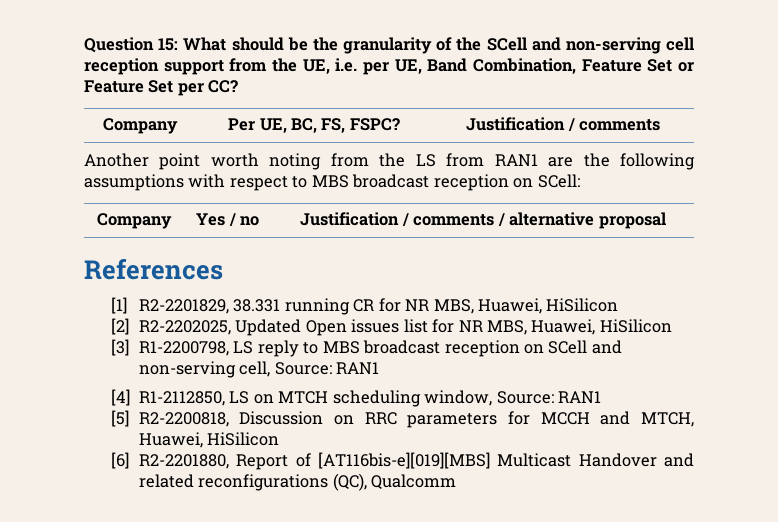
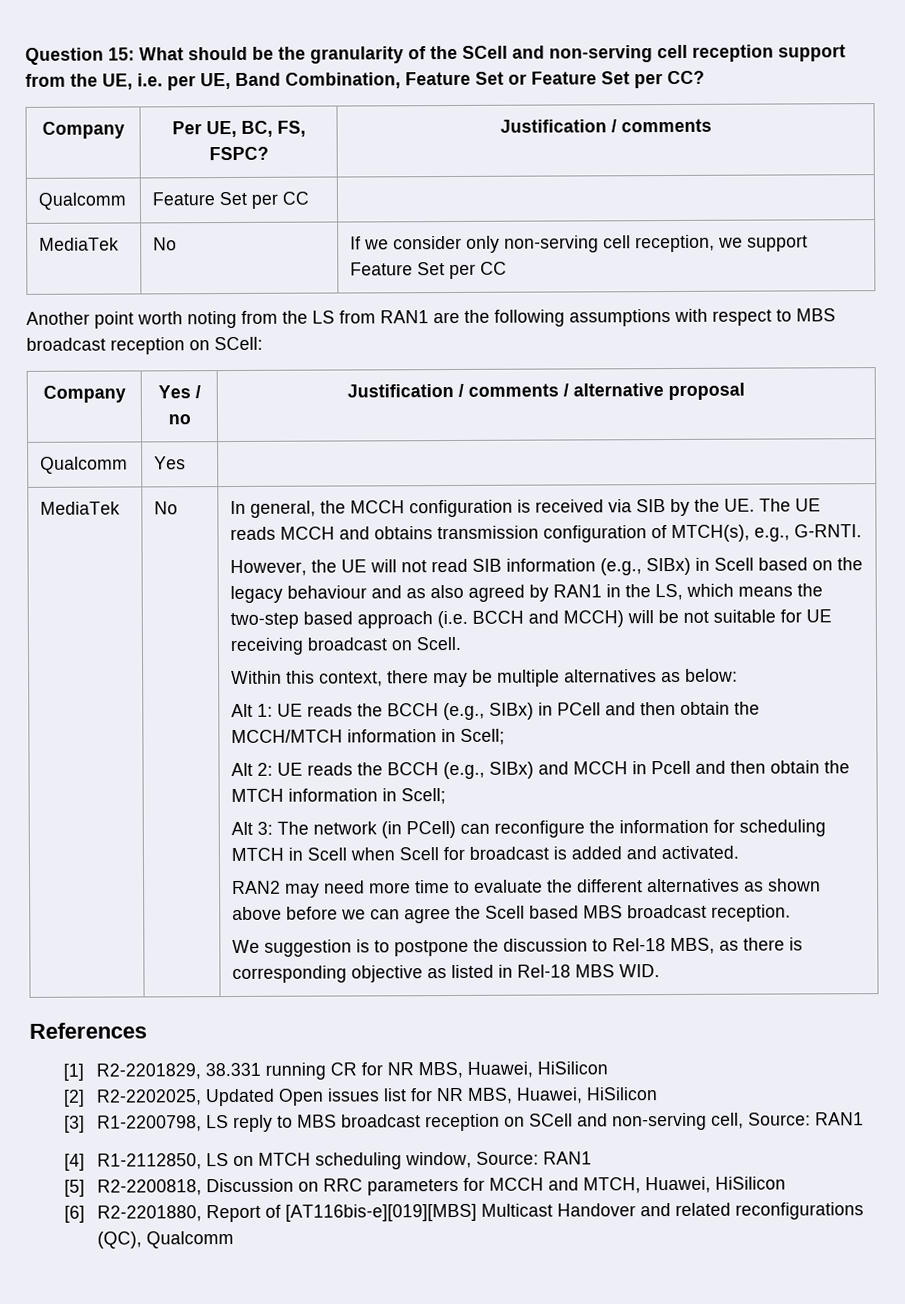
(660, 125) none -> [38,192,127,210] [152,191,310,209] [39,237,120,251] [153,237,178,251] [350,234,809,253] [350,261,508,280] // Qualcomm | Feature Set per CC | // MediaTek | No | If we consider only non-serving cell reception, we support Feature Set per CC
(666, 220) none -> [40,456,129,474] [154,456,187,470] [40,501,121,515] [154,501,179,515] [230,498,822,518] [230,524,863,543] [230,557,864,577] [230,583,824,604] [230,609,833,630] [230,636,462,656] [231,668,739,688] [231,701,761,721] [231,728,506,745] [231,760,851,780] [231,788,447,805] [231,819,827,839] [231,845,740,862] [232,878,822,898] [232,904,792,924] [232,937,804,957] [232,964,661,984] // Qualcomm | Yes | // MediaTek | No | In general, the MCCH configuration is received via SIB by the UE. The UE reads MCCH and obtains transmission configuration of MTCH(s), e.g., G-RNTI. // However, the UE will not read SIB information (e.g., SIBx) in Scell based on the legacy behaviour and as also agreed by RAN1 in the LS, which means the two-step based approach (i.e. BCCH and MCCH) will be not suitable for UE receiving broadcast on Scell. // Within this context, there may be multiple alternatives as below: // Alt 1: UE reads the BCCH (e.g., SIBx) in PCell and then obtain the MCCH/MTCH information in Scell; // Alt 2: UE reads the BCCH (e.g., SIBx) and MCCH in Pcell and then obtain the MTCH information in Scell; // Alt 3: The network (in PCell) can reconfigure the information for scheduling MTCH in Scell when Scell for broadcast is added and activated. // RAN2 may need more time to evaluate the different alternatives as shown above before we can agree the Scell based MBS broadcast reception. // We suggestion is to postpone the discussion to Rel-18 MBS, as there is corresponding objective as listed in Rel-18 MBS WID.

